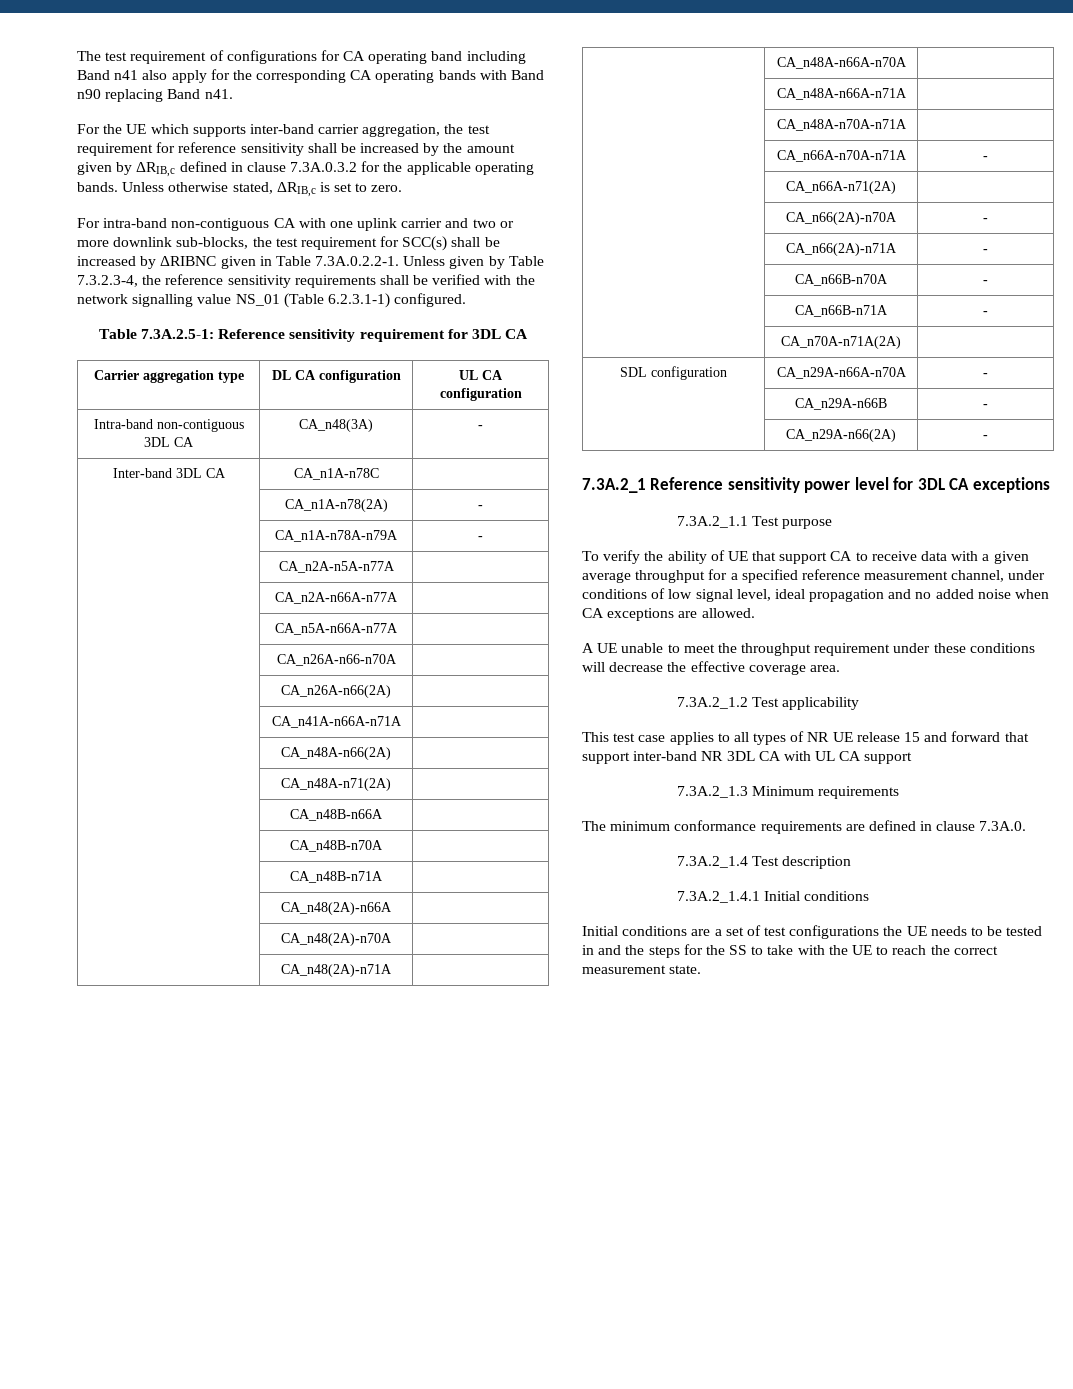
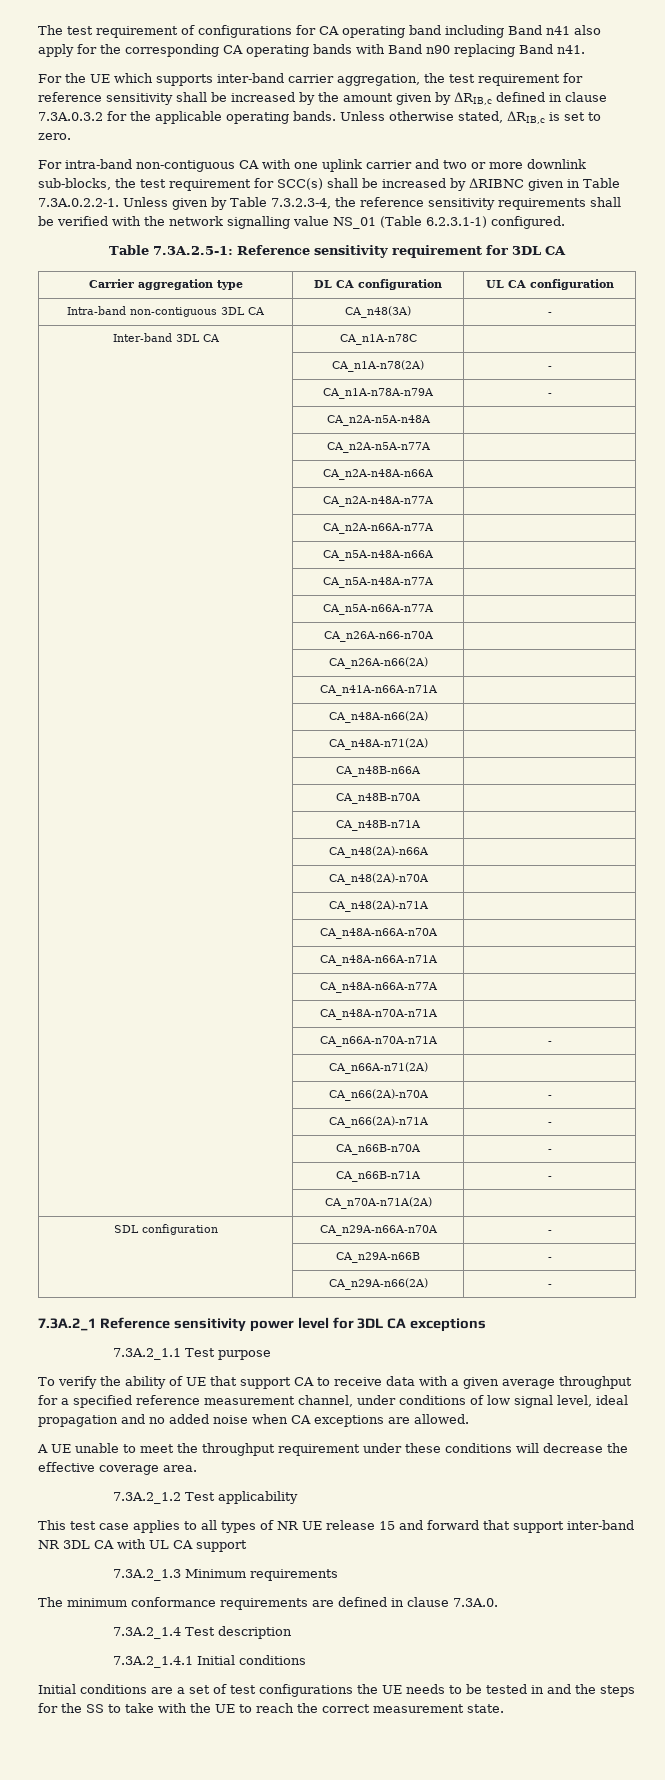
(483, 538) none -> [326,415,431,426] // | CA_n2A-n5A-n48A |
(395, 567) none -> [323,469,434,480] [323,496,434,507] // | CA_n2A-n48A-n66A | // | CA_n2A-n48A-n77A |
(398, 598) none -> [323,550,434,561] [323,577,434,588] // | CA_n5A-n48A-n66A | // | CA_n5A-n48A-n77A |
(907, 94) none -> [319,982,438,993] // | CA_n48A-n66A-n77A |

